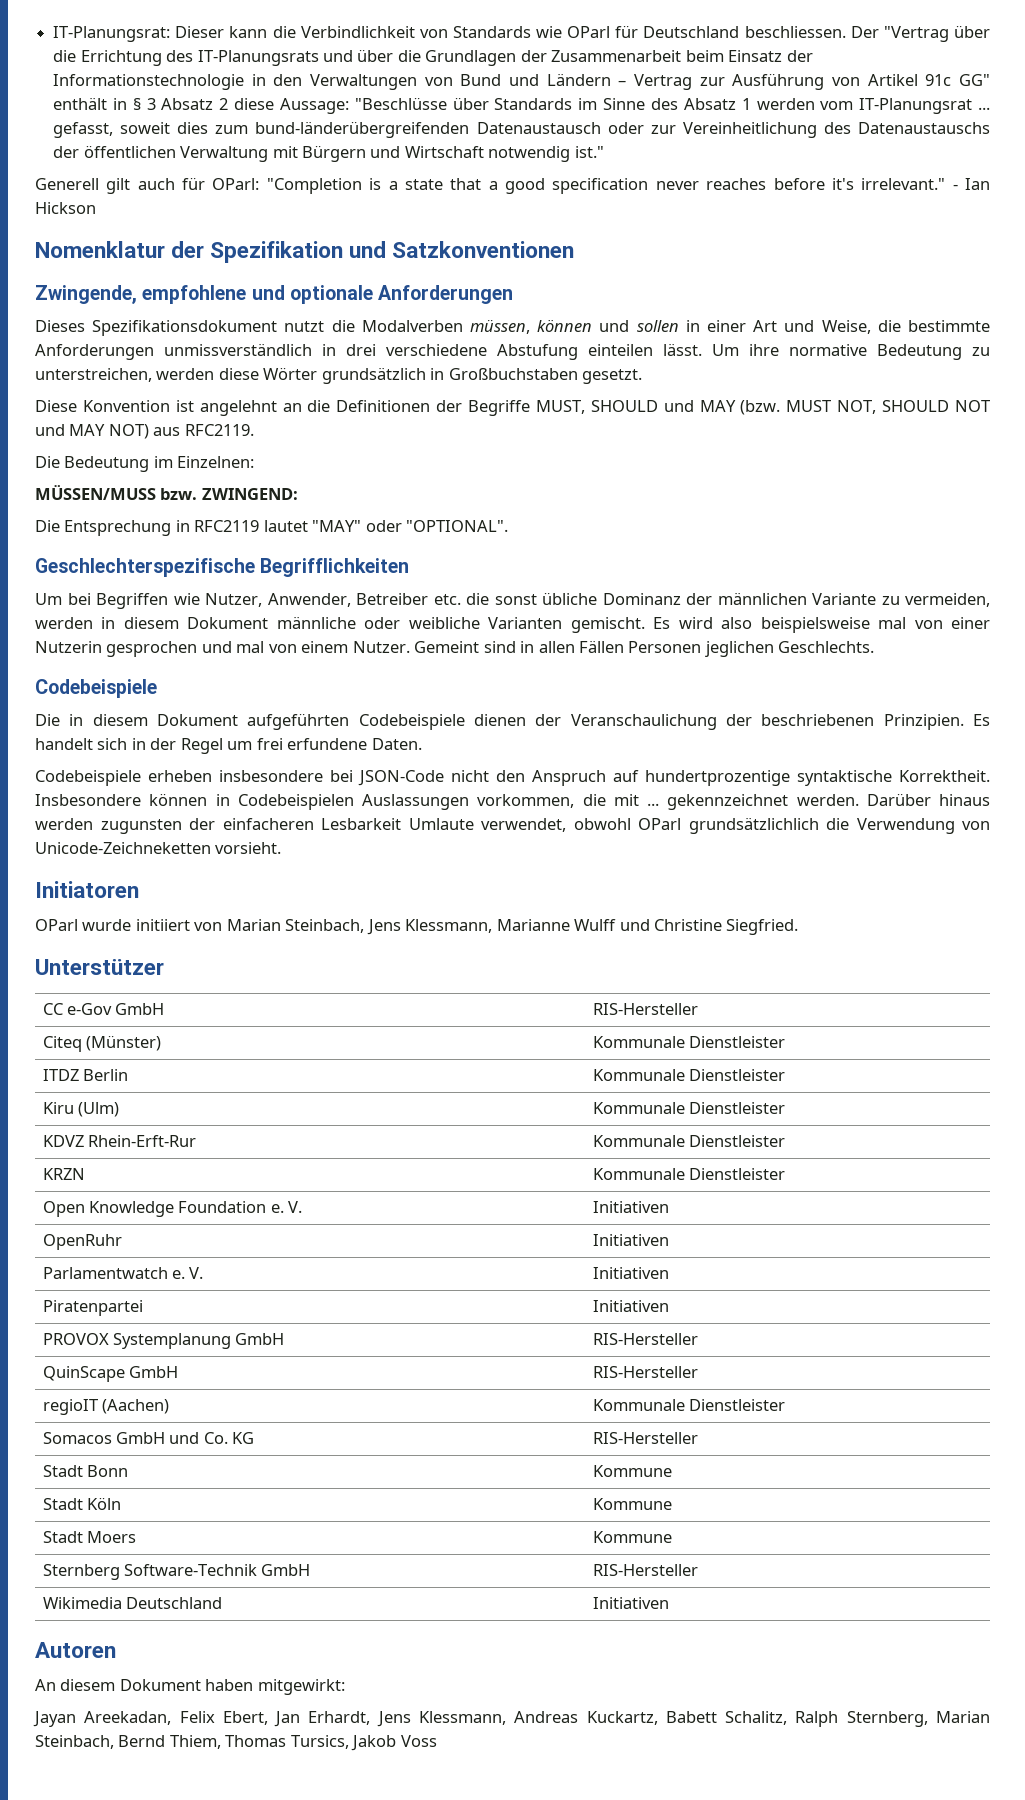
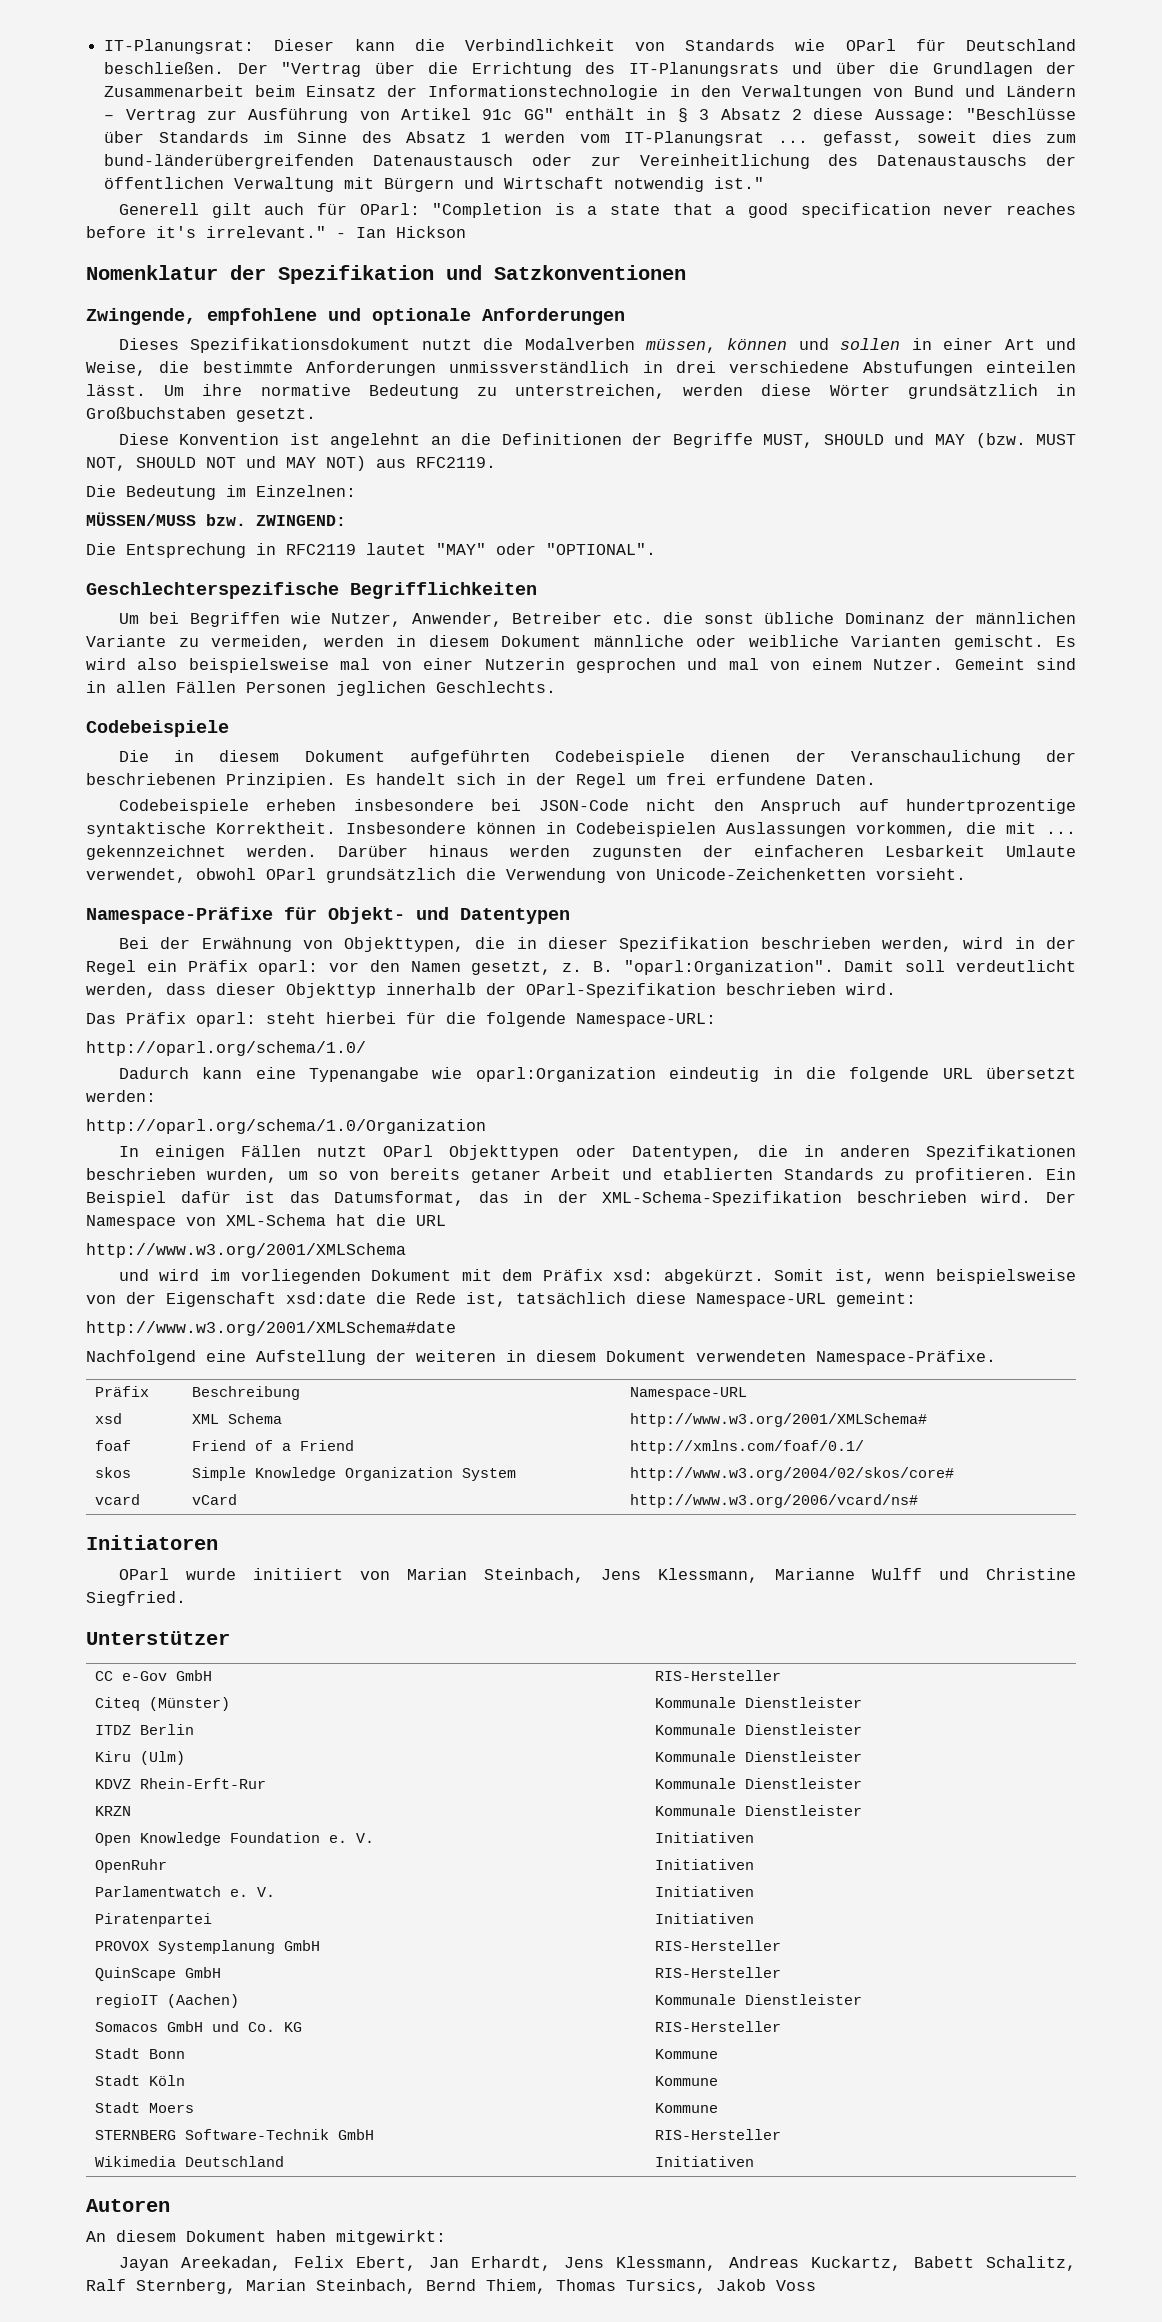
[744,26,846,38] beschliessen. -> [104,62,225,74] beschließen.
[497,344,578,360] Abstufung -> [862,361,973,376] Abstufungen
[688,817,819,834] grundsätzlichlich -> [326,868,456,883] grundsätzlich
[35,842,211,854] Unicode-Zeichneketten -> [656,868,866,880] Unicode-Zeichenketten
(282, 848) none -> [86,907,570,924] [118,937,1076,952] [86,960,1076,975] [86,983,896,998] [86,1012,716,1027] [86,1041,366,1056] [118,1067,1076,1082] [86,1090,156,1102] [86,1119,486,1134] [118,1145,1076,1160] [86,1168,1076,1183] [86,1191,1076,1206] [86,1214,446,1229] [86,1243,406,1258] [118,1269,1076,1284] [86,1292,916,1307] [86,1321,456,1336] [86,1350,996,1365] [95,1386,150,1397] [192,1386,301,1400] [630,1387,748,1400] [95,1413,123,1424] [192,1413,283,1424] [630,1413,928,1427] [95,1440,132,1451] [192,1440,355,1451] [630,1440,865,1454] [95,1467,132,1478] [192,1467,517,1481] [630,1467,955,1481] [95,1494,141,1505] [192,1494,238,1505] [630,1494,919,1508] // Namespace-Präfixe für Objekt- und Datentypen // Bei der Erwähnung von Objekttypen, die in dieser Spezifikation beschrieben werden, wird in der Regel ein Präfix oparl: vor den Namen gesetzt, z. B. "oparl:Organization". Damit soll verdeutlicht werden, dass dieser Objekttyp innerhalb der OParl-Spezifikation beschrieben wird. // Das Präfix oparl: steht hierbei für die folgende Namespace-URL: // http://oparl.org/schema/1.0/ // Dadurch kann eine Typenangabe wie oparl:Organization eindeutig in die folgende URL übersetzt werden: // http://oparl.org/schema/1.0/Organization // In einigen Fällen nutzt OParl Objekttypen oder Datentypen, die in anderen Spezifikationen beschrieben wurden, um so von bereits getaner Arbeit und etablierten Standards zu profitieren. Ein Beispiel dafür ist das Datumsformat, das in der XML-Schema-Spezifikation beschrieben wird. Der Namespace von XML-Schema hat die URL // http://www.w3.org/2001/XMLSchema // und wird im vorliegenden Dokument mit dem Präfix xsd: abgekürzt. Somit ist, wenn beispielsweise von der Eigenschaft xsd:date die Rede ist, tatsächlich diese Namespace-URL gemeint: // http://www.w3.org/2001/XMLSchema#date // Nachfolgend eine Aufstellung der weiteren in diesem Dokument verwendeten Namespace-Präfixe. // Präfix | Beschreibung | Namespace-URL // xsd | XML Schema | http://www.w3.org/2001/XMLSchema# // foaf | Friend of a Friend | http://xmlns.com/foaf/0.1/ // skos | Simple Knowledge Organization System | http://www.w3.org/2004/02/skos/core# // vcard | vCard | http://www.w3.org/2006/vcard/ns#
[42,1564,120,1580] Sternberg -> [95,2130,177,2140] STERNBERG
[795,1711,839,1727] Ralph -> [86,2279,126,2291] Ralf

